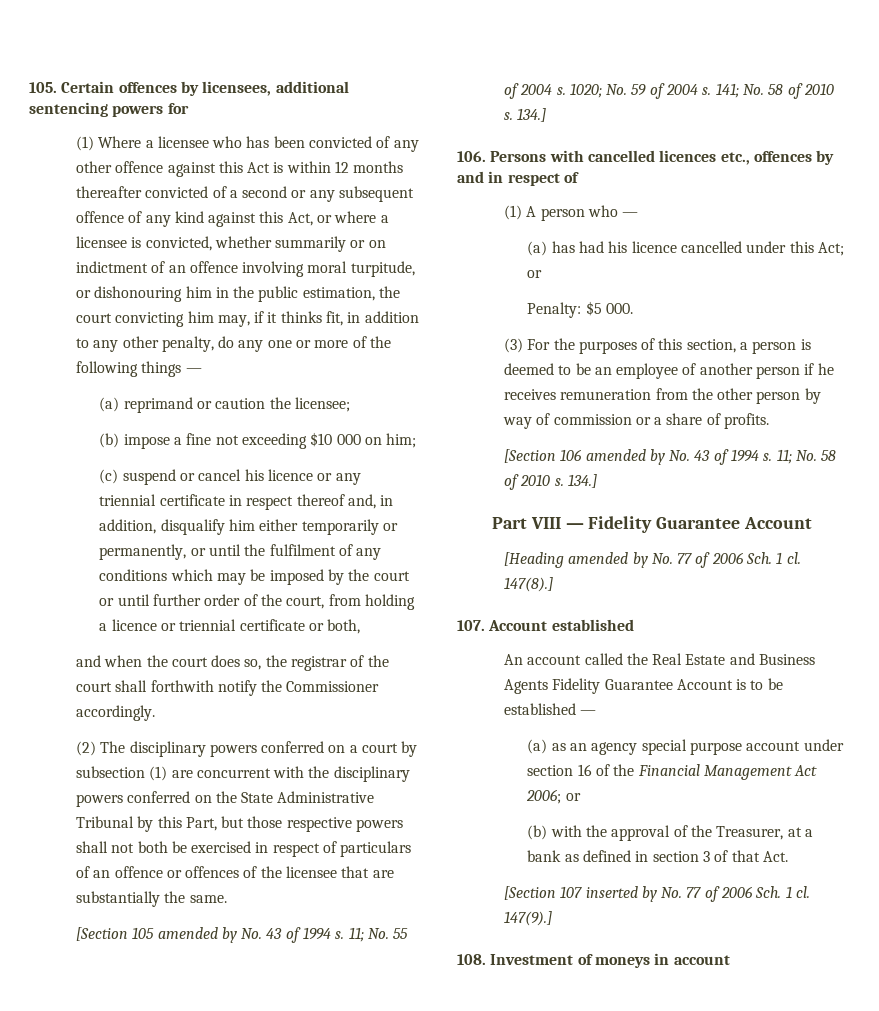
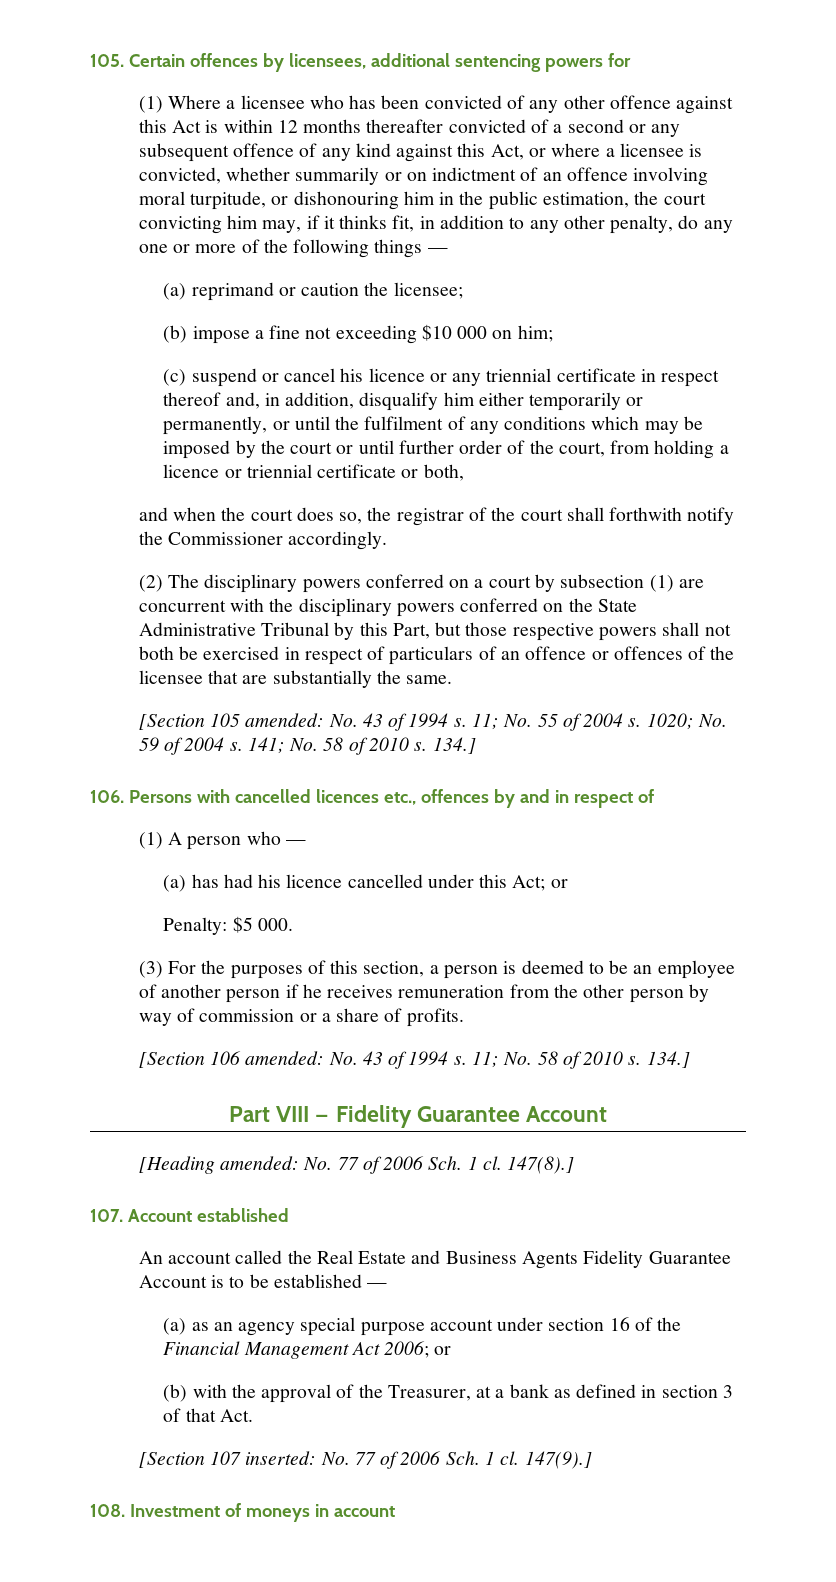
[157,927,237,943] amended by -> [245,713,325,727] amended:
[585,449,665,465] amended by -> [245,1051,325,1065] amended:
[568,552,648,568] amended by -> [220,1156,300,1170] amended:
[585,886,657,902] inserted by -> [245,1451,317,1465] inserted:

